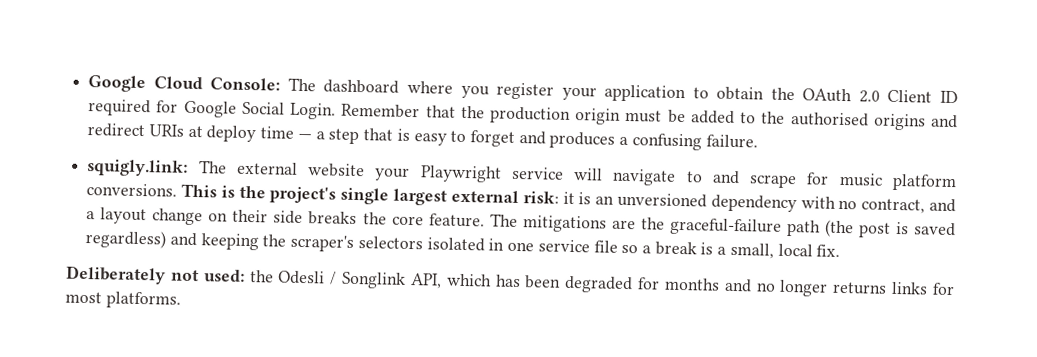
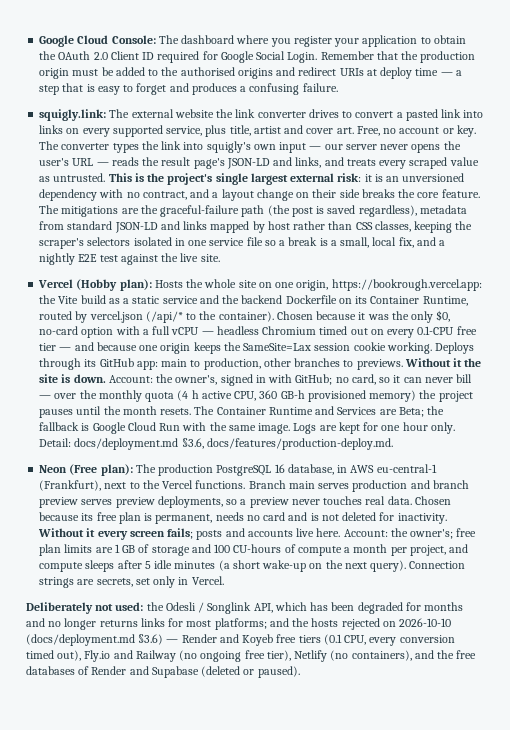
[374,165,957,192] [86,183,178,197] your Playwright service will navigate to and scrape for music platform conversions. -> [216,109,484,121] [39,125,476,137] [39,141,461,153] [39,157,479,169] [39,173,106,182] the link converter drives to convert a pasted link into links on every supported service, plus title, artist and cover art. Free, no account or key. The converter types the link into squigly's own input — our server never opens the user's URL — reads the result page's JSON-LD and links, and treats every scraped value as untrusted.
[85,230,197,249] regardless) and -> [358,205,467,217] [39,221,411,233] regardless), metadata from standard JSON-LD and links mapped by host rather than CSS classes,
[816,244,841,257] fix. -> [398,237,446,248] [39,253,220,265] [38,279,482,291] [39,295,468,306] [39,310,451,323] [39,326,477,338] [39,342,475,354] [39,358,482,370] [39,374,473,386] [39,390,473,402] [39,406,445,418] [39,422,455,434] [39,438,393,450] [39,464,437,476] [39,480,469,492] [39,496,451,508] [39,512,447,524] [38,528,477,540] [39,544,469,556] [39,560,466,572] [39,576,224,588] fix, and a nightly E2E test against the live site. // Vercel (Hobby plan): Hosts the whole site on one origin, https://bookrough.vercel.app: the Vite build as a static service and the backend Dockerfile on its Container Runtime, routed by vercel.json (/api/* to the container). Chosen because it was the only $0, no-card option with a full vCPU — headless Chromium timed out on every 0.1-CPU free tier — and because one origin keeps the SameSite=Lax session cookie working. Deploys through its GitHub app: main to production, other branches to previews. Without it the site is down. Account: the owner's, signed in with GitHub; no card, so it can never bill — over the monthly quota (4 h active CPU, 360 GB-h provisioned memory) the project pauses until the month resets. The Container Runtime and Services are Beta; the fallback is Google Cloud Run with the same image. Logs are kept for one hour only. Detail: docs/deployment.md §3.6, docs/features/production-deploy.md. // Neon (Free plan): The production PostgreSQL 16 database, in AWS eu-central-1 (Frankfurt), next to the Vercel functions. Branch main serves production and branch preview serves preview deployments, so a preview never touches real data. Chosen because its free plan is permanent, needs no card and is not deleted for inactivity. Without it every screen fails; posts and accounts live here. Account: the owner's; free plan limits are 1 GB of storage and 100 CU-hours of compute a month per project, and compute sleeps after 5 idle minutes (a short wake-up on the next query). Connection strings are secrets, set only in Vercel.
[105,291,181,309] platforms. -> [214,618,452,630] [26,634,455,646] [26,650,477,662] [26,666,300,678] platforms; and the hosts rejected on 2026-10-10 (docs/deployment.md §3.6) — Render and Koyeb free tiers (0.1 CPU, every conversion timed out), Fly.io and Railway (no ongoing free tier), Netlify (no containers), and the free databases of Render and Supabase (deleted or paused).

